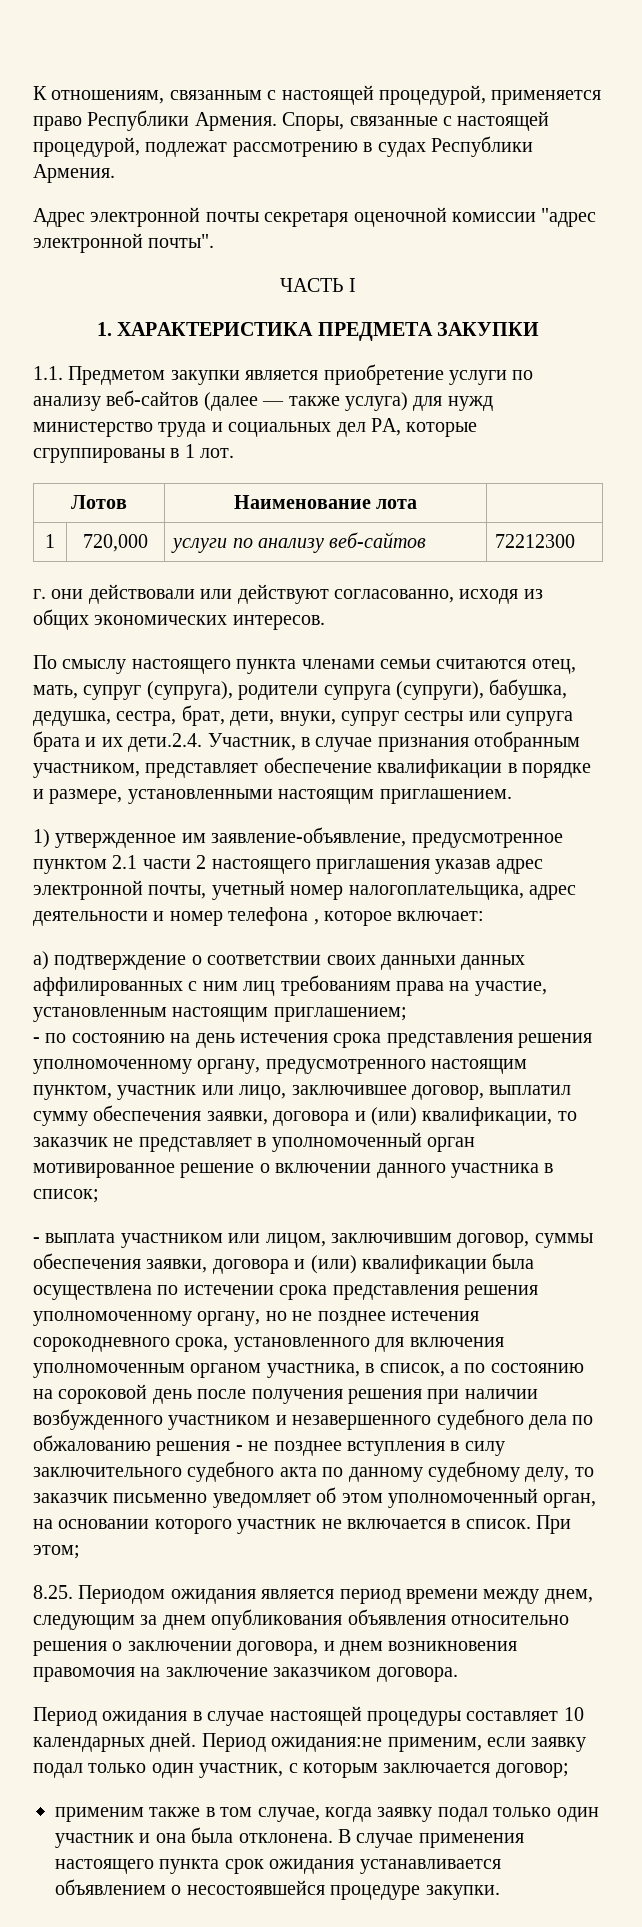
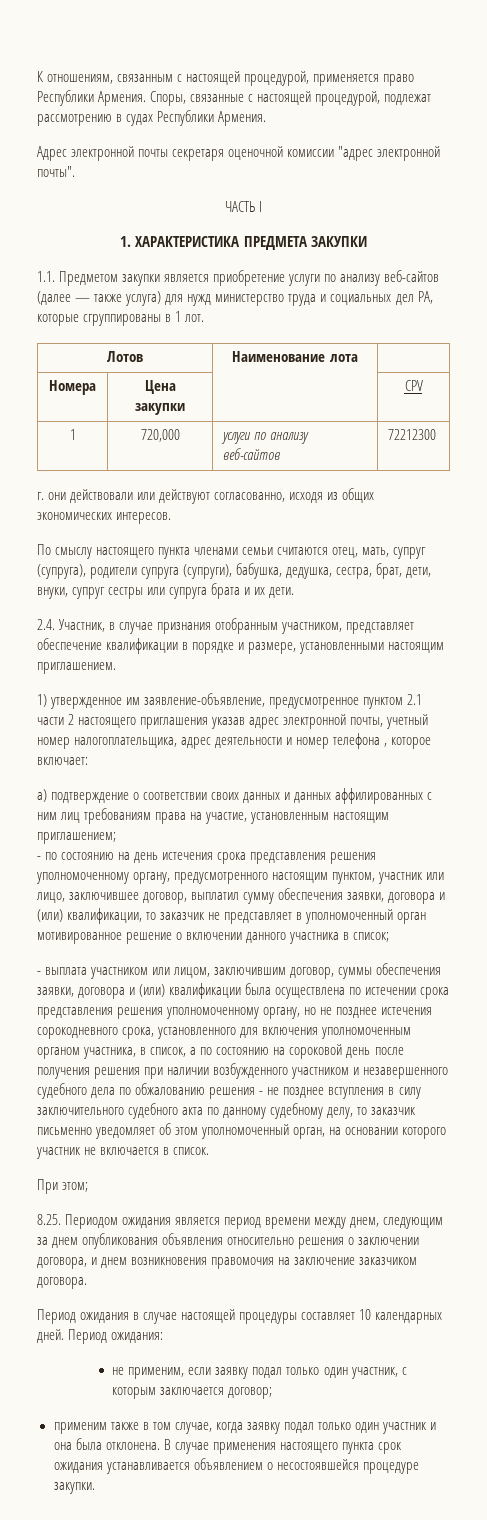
(418, 504) none -> [49,380,96,395] [144,380,176,394] [135,403,185,415] [404,380,423,391] // Номера | Цена закупки | | CPV
[128,733,203,752] дети.2.4. -> [269,587,295,598] [37,619,55,630] дети. // 2.4.
[381,955,456,970] данныхи -> [243,792,291,803] данных и
(531, 1524) none -> (210, 1151) //
[271,1737,383,1752] ожидания:не -> [111,1332,164,1343] [112,1367,125,1375] ожидания: // не

